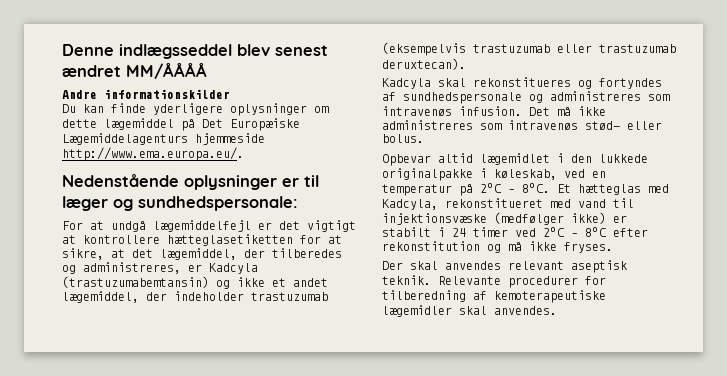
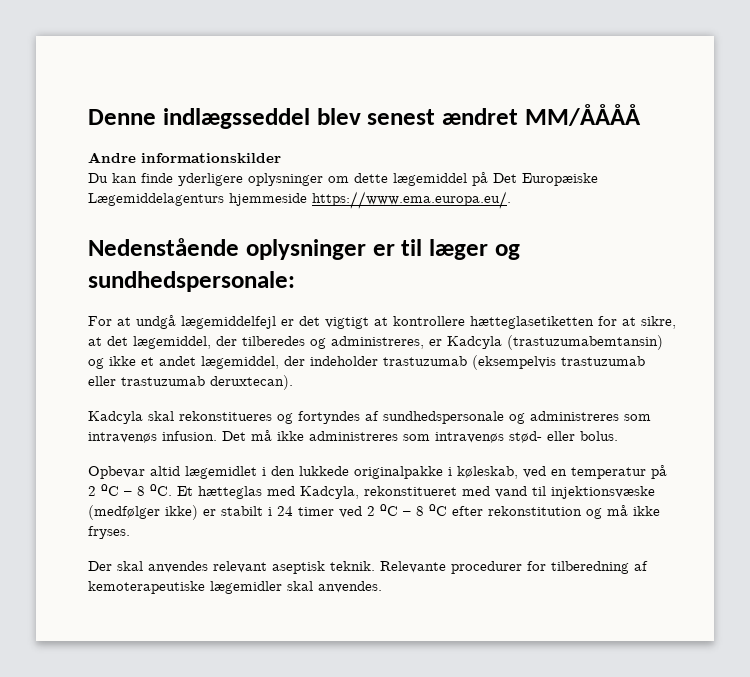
[62,147,244,161] http://www.ema.europa.eu/. -> [312,191,511,209] https://www.ema.europa.eu/.
[480,183,550,193] 2ºC – 8ºC. -> [88,484,172,496] 2 ºC – 8 ºC.
[543,227,607,237] 2ºC – 8ºC -> [367,504,447,516] 2 ºC – 8 ºC

